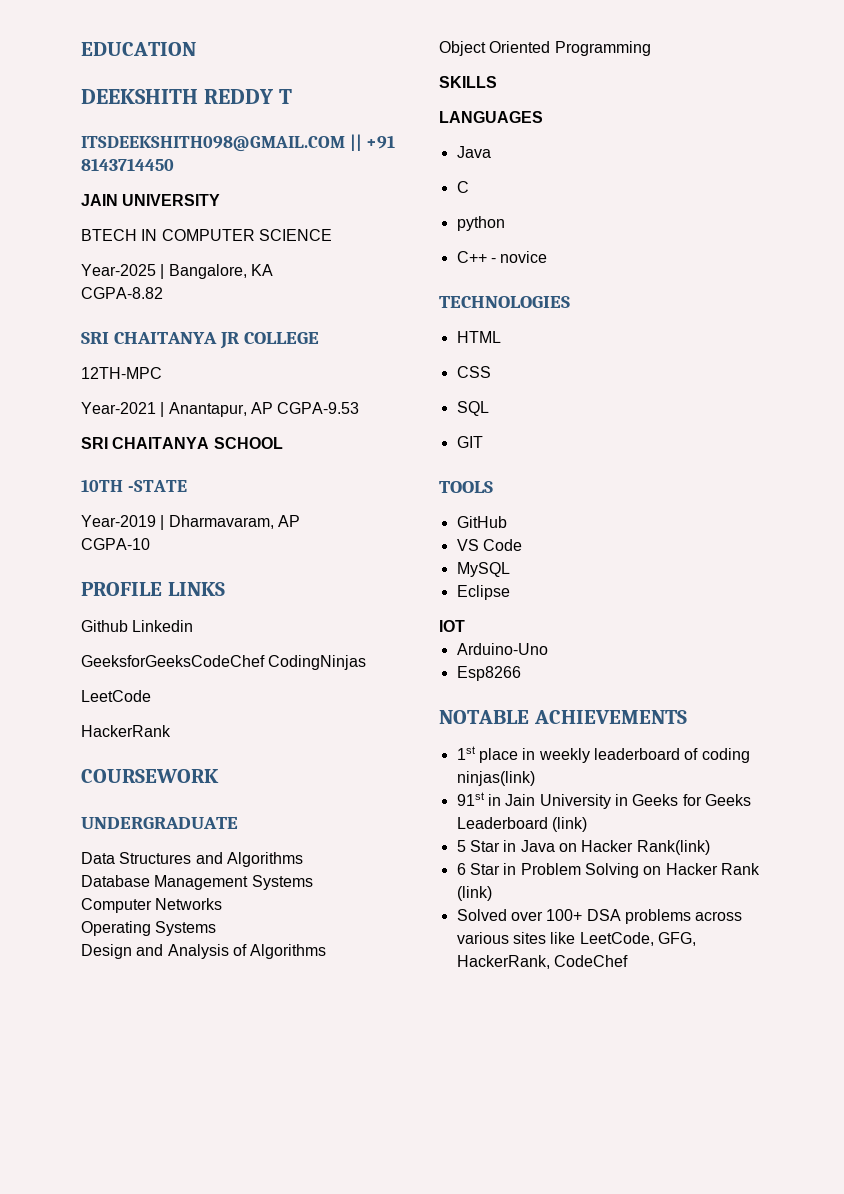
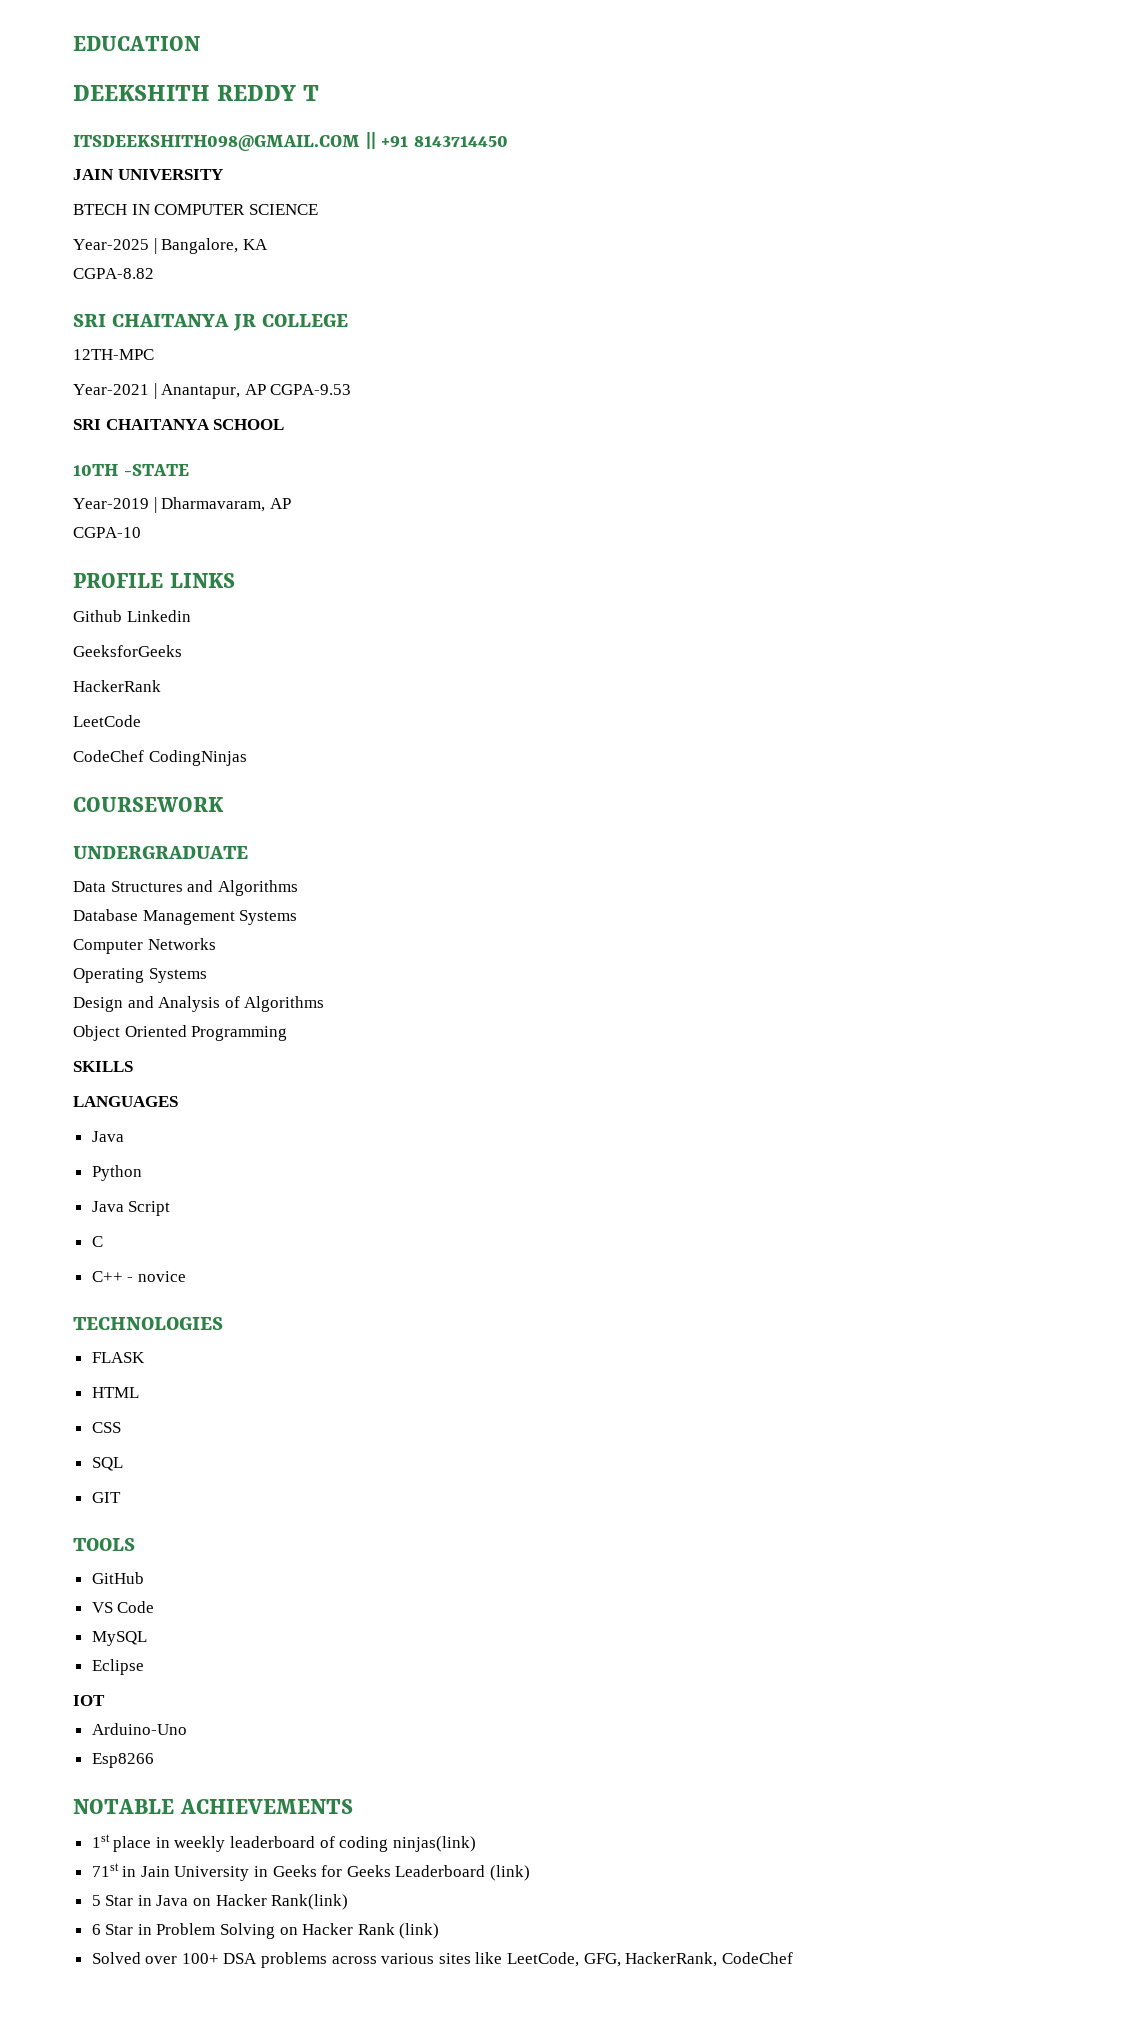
[81,655,367,670] GeeksforGeeksCodeChef CodingNinjas -> [73,645,182,657] [73,680,161,692] GeeksforGeeks // HackerRank
[81,725,171,737] HackerRank -> [73,750,247,766] CodeChef CodingNinjas
(491, 152) none -> [91,1165,142,1181] [91,1201,171,1216] // Python // Java Script
[456,216,505,231] // python -> (103, 1241) none
(570, 302) none -> [91,1352,145,1363] // FLASK
[456,792,484,806] 91st -> [91,1863,119,1877] 71st

